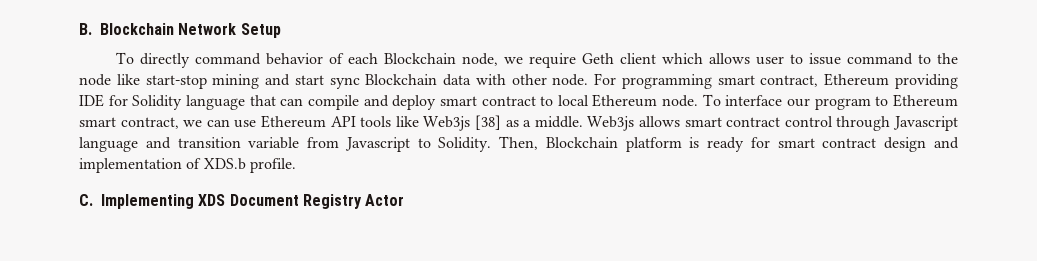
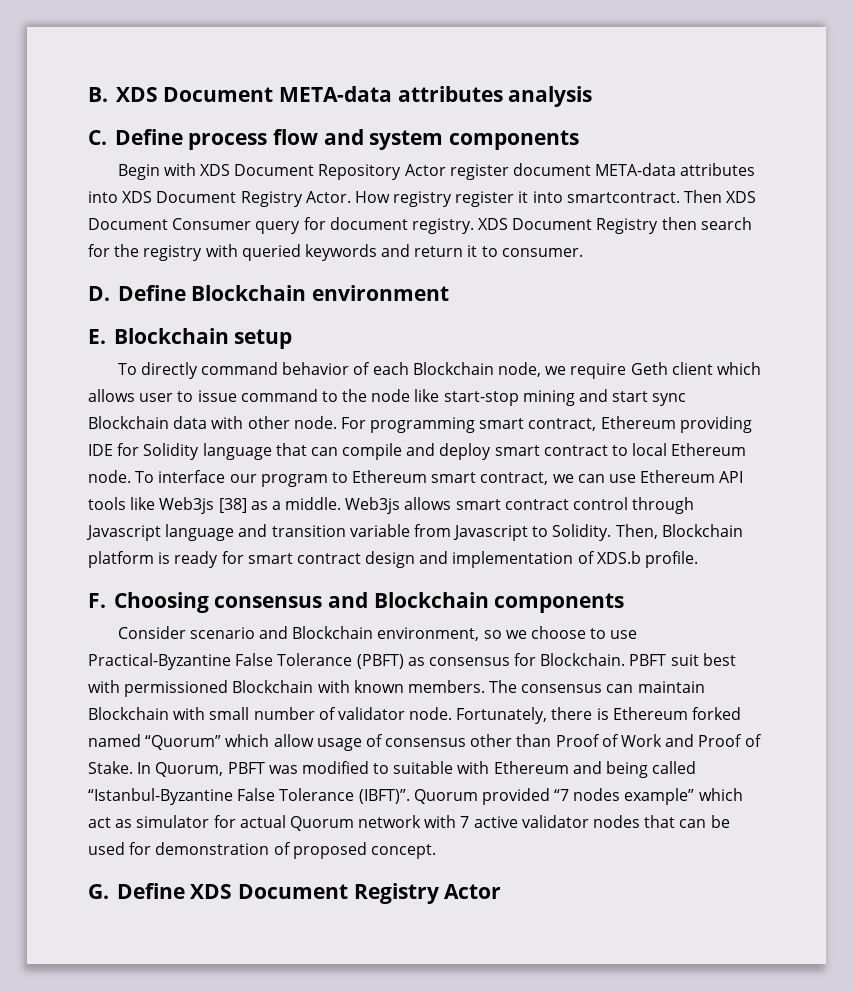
[100,23,281,38] Blockchain Network Setup -> [115,86,593,107] [88,129,580,150] [117,163,756,180] [88,190,757,207] [88,217,752,234] [88,244,583,261] [88,285,450,301] [88,328,293,349] XDS Document META-data attributes analysis // C. Define process flow and system components // Begin with XDS Document Repository Actor register document META-data attributes into XDS Document Registry Actor. How registry register it into smartcontract. Then XDS Document Consumer query for document registry. XDS Document Registry then search for the registry with queried keywords and return it to consumer. // D. Define Blockchain environment // E. Blockchain setup
[79,194,194,209] C. Implementing -> [88,592,625,613] [117,626,638,641] [88,653,736,670] [88,680,705,697] [88,707,742,724] [88,734,762,751] [88,761,697,778] [88,788,743,805] [88,815,730,831] [88,842,436,859] [88,883,185,899] F. Choosing consensus and Blockchain components // Consider scenario and Blockchain environment, so we choose to use Practical-Byzantine False Tolerance (PBFT) as consensus for Blockchain. PBFT suit best with permissioned Blockchain with known members. The consensus can maintain Blockchain with small number of validator node. Fortunately, there is Ethereum forked named “Quorum” which allow usage of consensus other than Proof of Work and Proof of Stake. In Quorum, PBFT was modified to suitable with Ethereum and being called “Istanbul-Byzantine False Tolerance (IBFT)”. Quorum provided “7 nodes example” which act as simulator for actual Quorum network with 7 active validator nodes that can be used for demonstration of proposed concept. // G. Define

